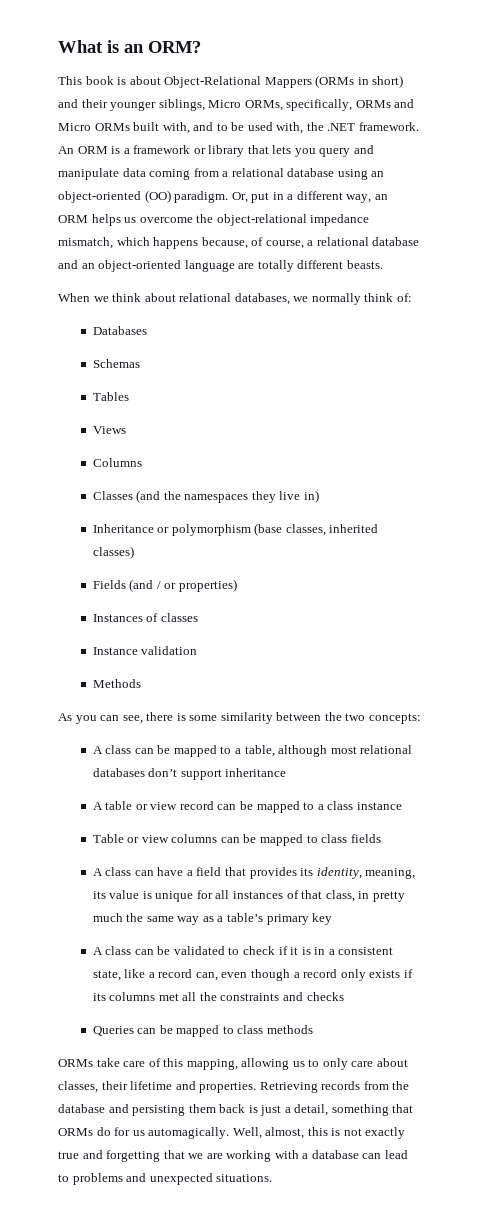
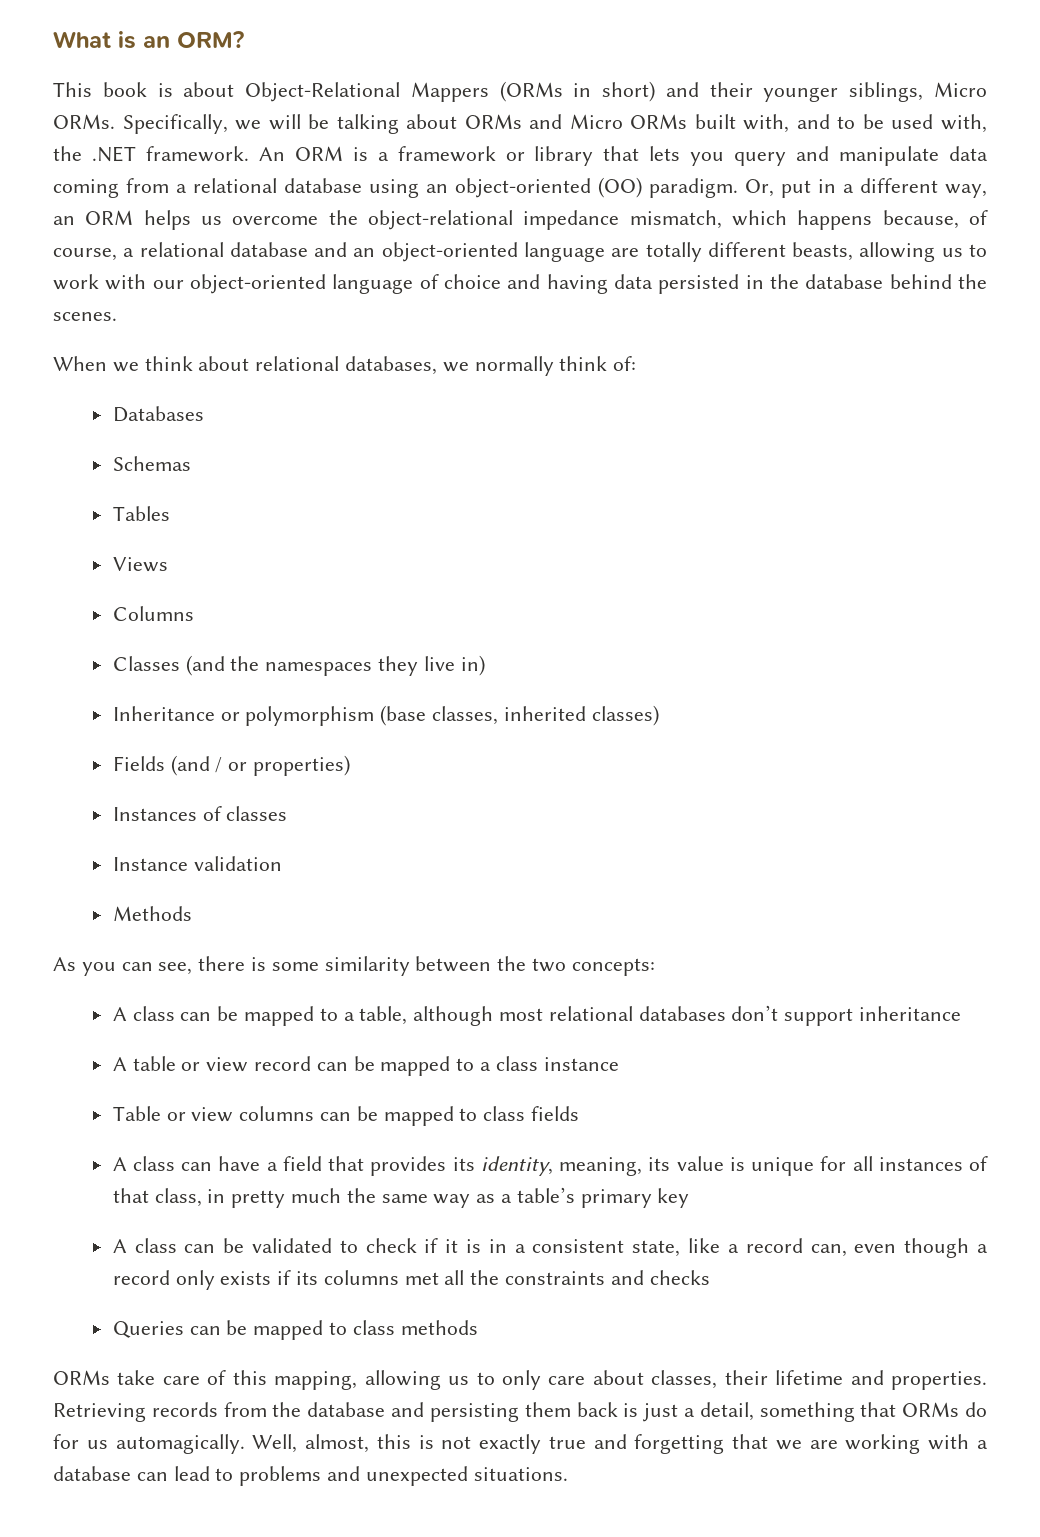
[244,99,353,111] ORMs, specifically, -> [53,114,458,134] ORMs. Specifically, we will be talking about
[346,260,383,269] beasts. -> [792,242,988,262] [53,274,988,294] [53,312,117,321] beasts, allowing us to work with our object-oriented language of choice and having data persisted in the database behind the scenes.

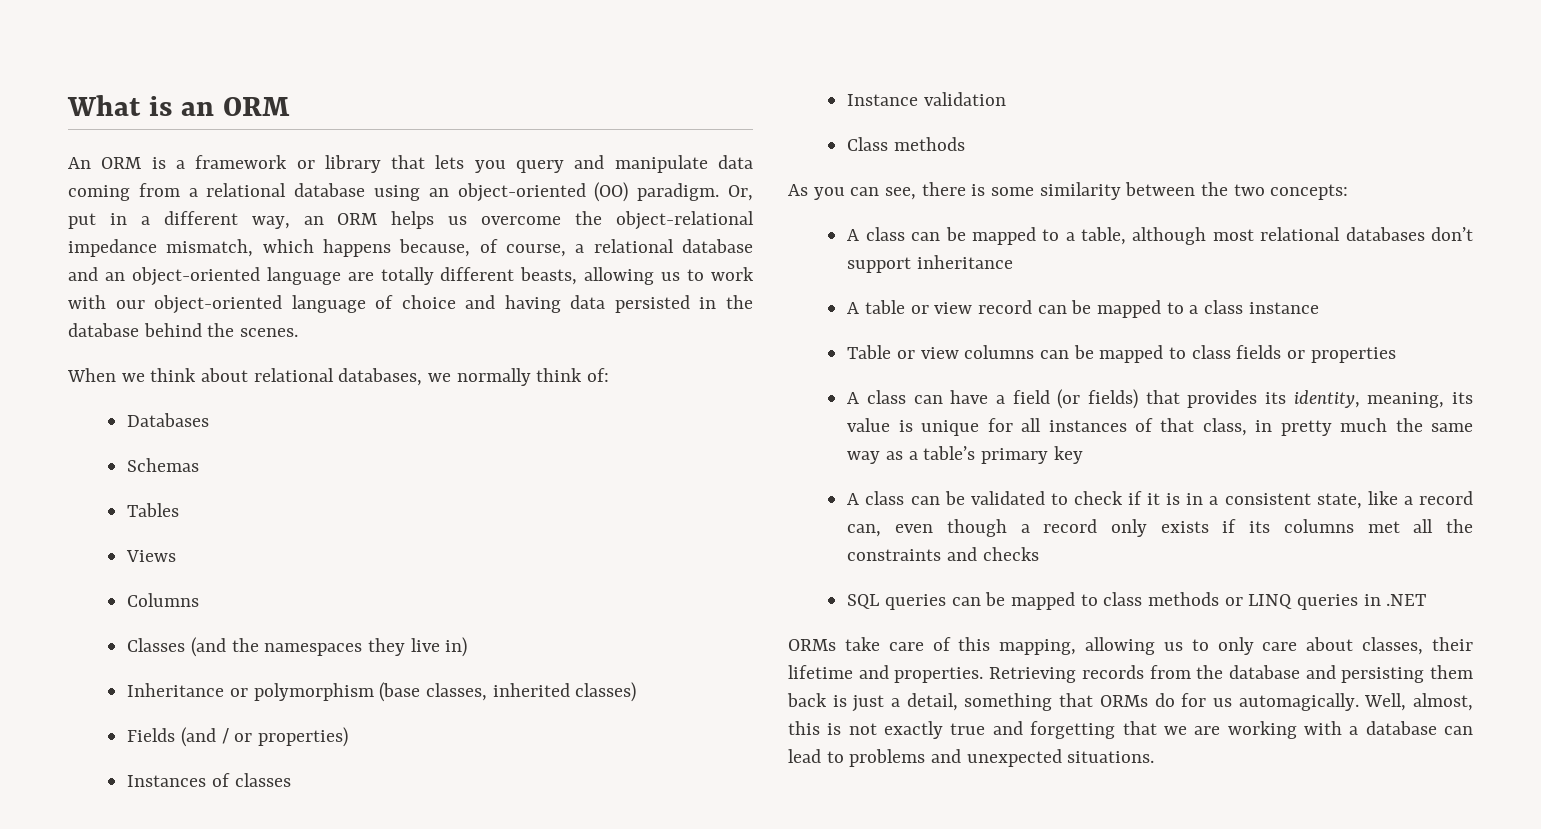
[177,31,244,48] [53,81,987,102] [53,114,987,134] [53,146,249,162] ORM? // This book is about Object-Relational Mappers (ORMs in short) and their younger siblings, Micro ORMs. Specifically, we will be talking about ORMs and Micro ORMs built with, and to be used with, the .NET framework. -> [222,97,290,116] ORM //
[112,906,192,921] Methods -> [847,137,966,151] Class methods
(579, 1113) none -> [1287,347,1396,363] or properties
(322, 1163) none -> [1057,389,1139,409] (or fields)
[112,1321,184,1338] Queries -> [847,594,947,610] SQL queries
(478, 1327) none -> [1224,594,1427,610] or LINQ queries in .NET

